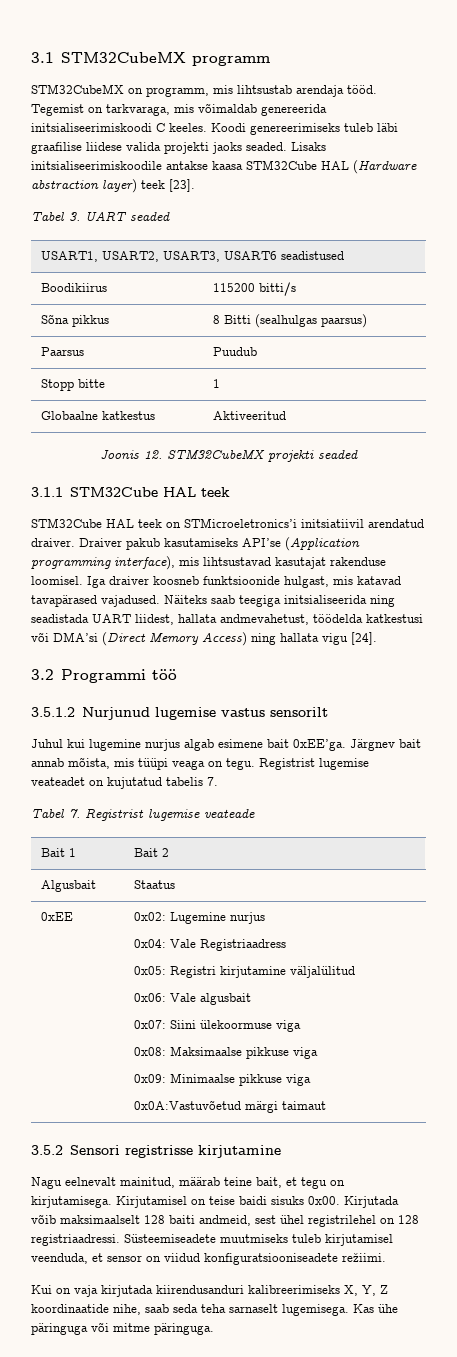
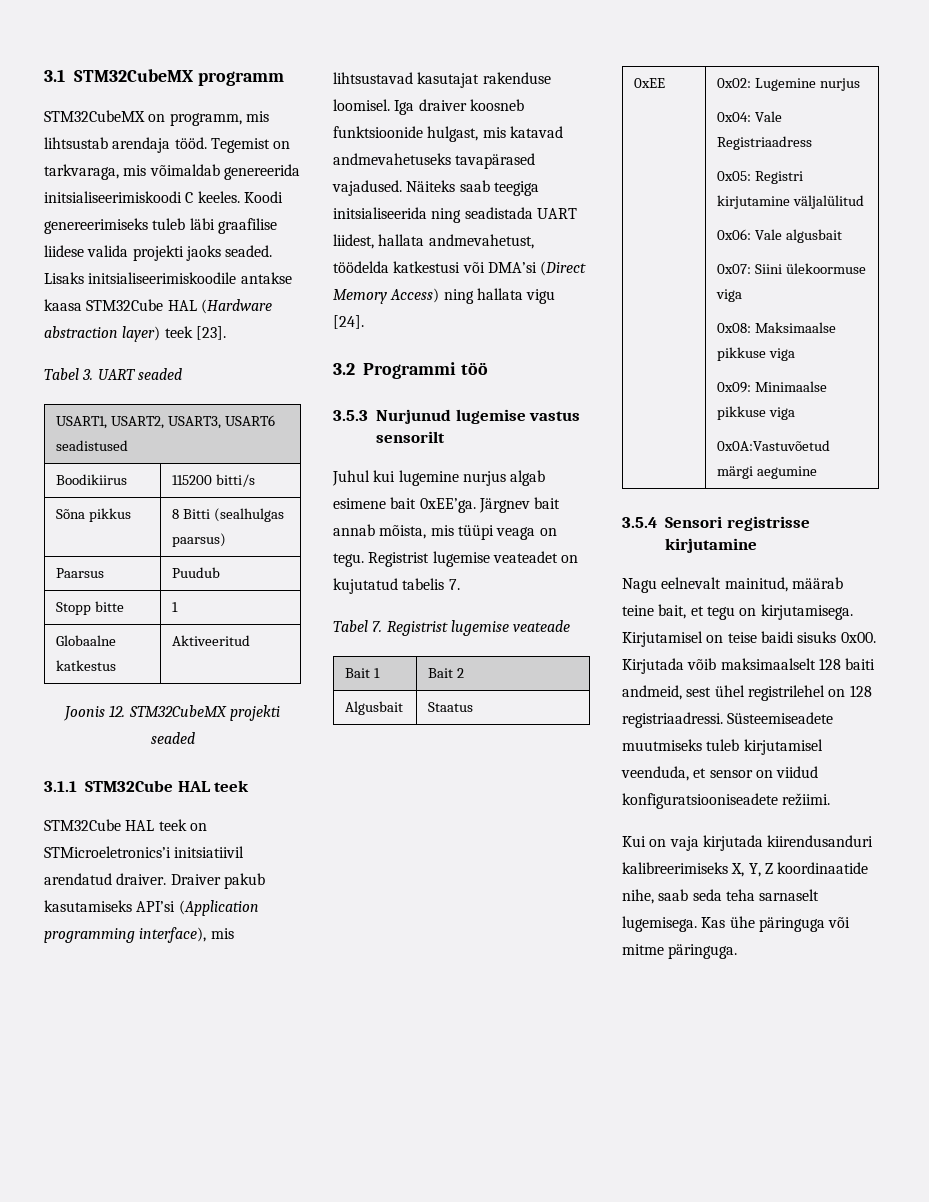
[242,538,281,547] API’se -> [136,901,176,912] API’si
(401, 580) none -> [333,153,451,165] andmevahetuseks
[31,707,75,717] 3.5.1.2 -> [333,410,368,421] 3.5.3
[281,1101,326,1110] [31,1145,63,1155] taimaut // 3.5.2 -> [757,466,818,479] [622,517,657,528] aegumine // 3.5.4

